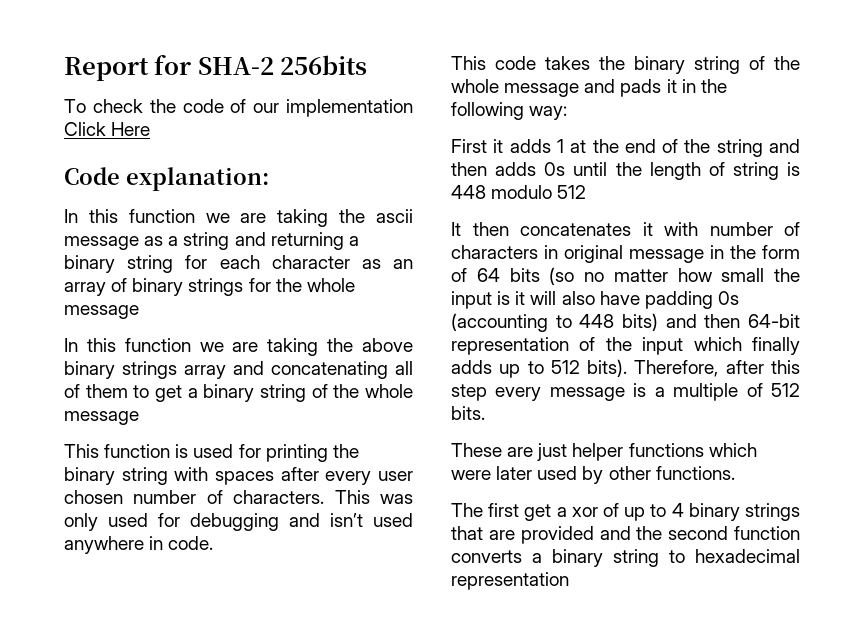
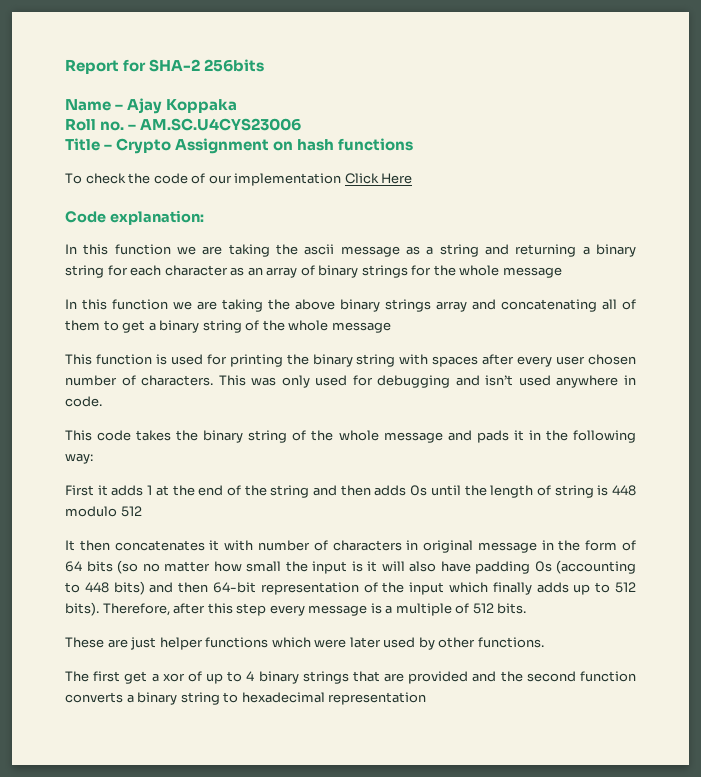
(368, 65) none -> [65,98,238,114] [65,118,302,131] [65,138,414,154] // Name – Ajay Koppaka // Roll no. – AM.SC.U4CYS23006 // Title – Crypto Assignment on hash functions

